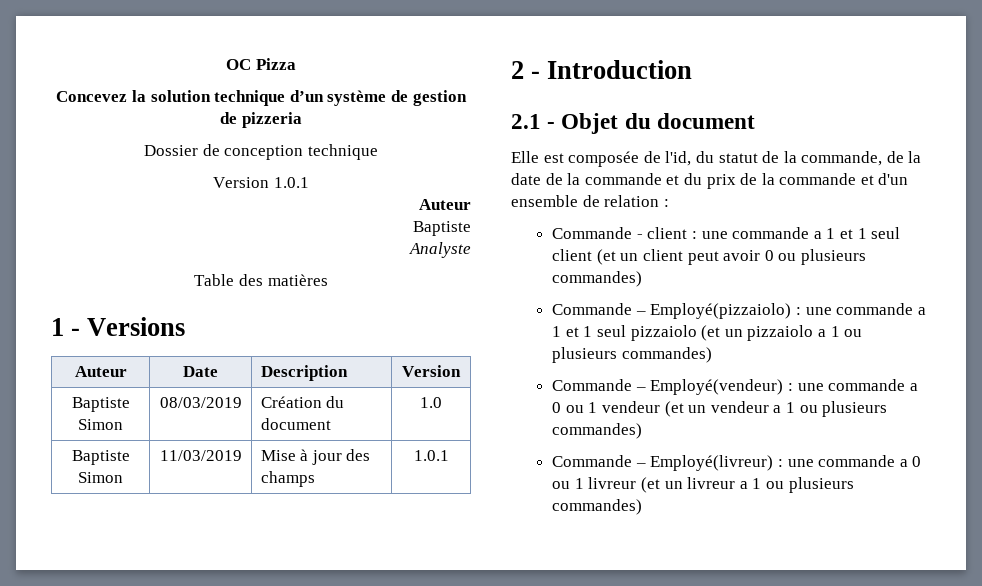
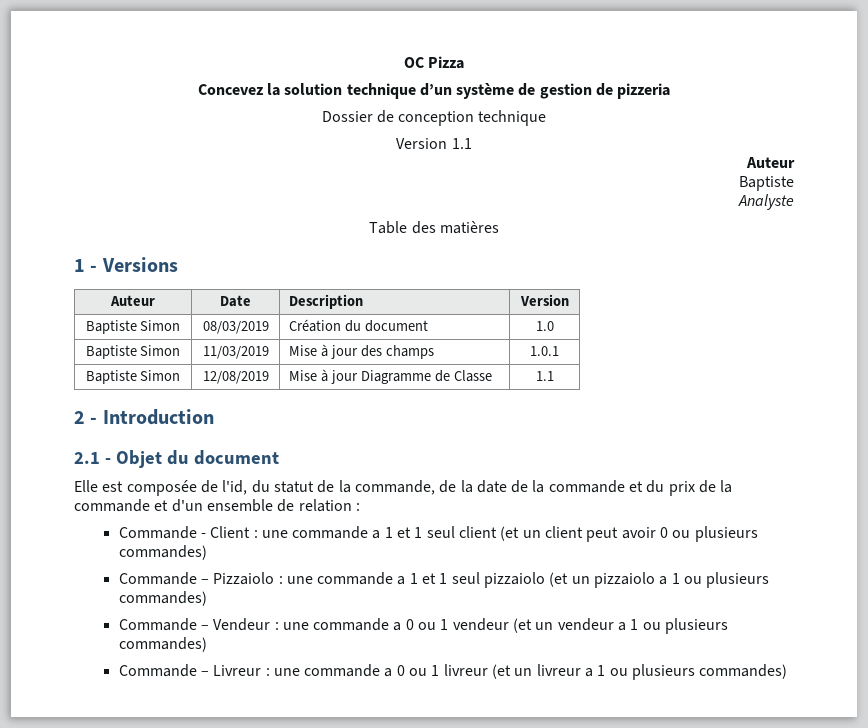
[273,177,309,188] 1.0.1 -> [451,138,472,149] 1.1
(449, 455) none -> [85,370,181,384] [202,371,269,384] [289,369,492,384] [535,371,554,381] // Baptiste Simon | 12/08/2019 | Mise à jour Diagramme de Classe | 1.1
[647,227,688,239] client -> [210,526,251,538] Client
[650,303,792,319] Employé(pizzaiolo) -> [213,572,275,585] Pizzaiolo
[650,379,784,395] Employé(vendeur) -> [213,618,271,631] Vendeur
[650,455,774,471] Employé(livreur) -> [213,665,262,676] Livreur

